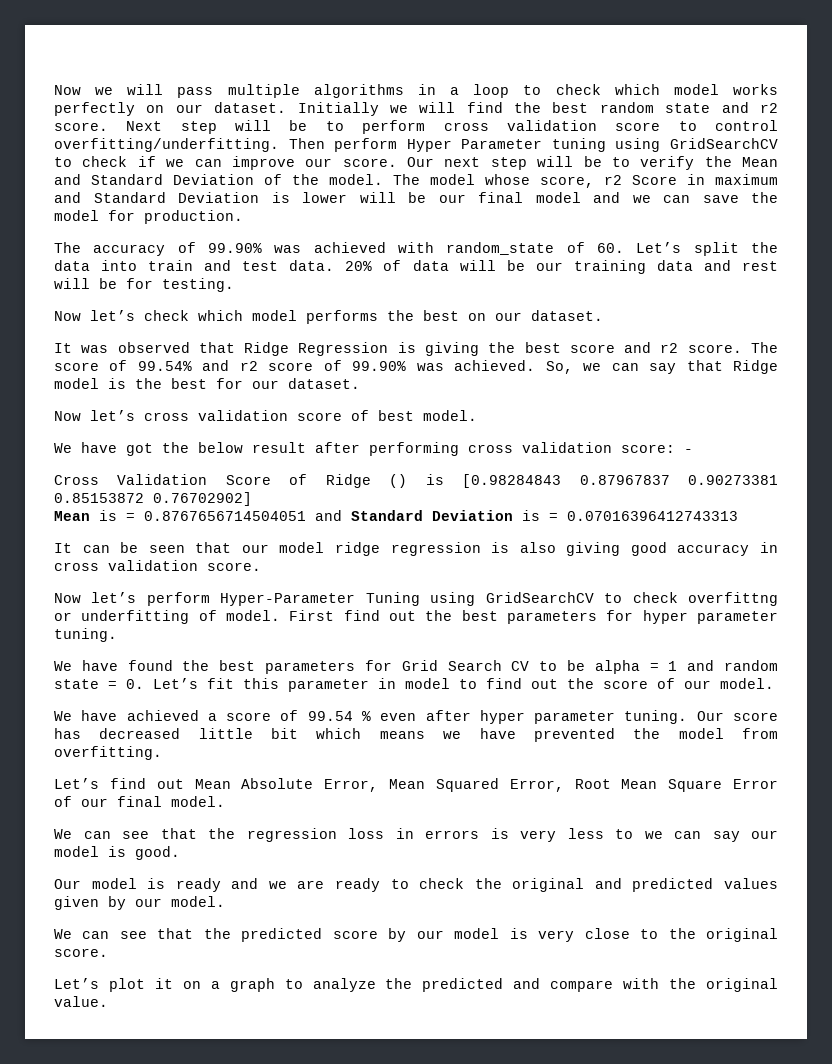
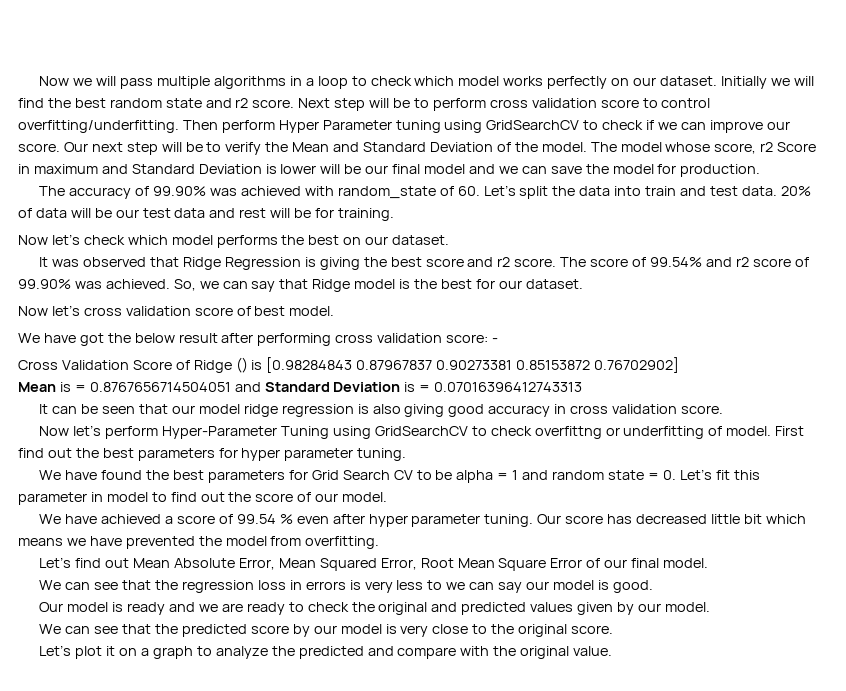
[573,260,646,274] training -> [142,208,171,218] test
[162,278,234,292] testing. -> [337,208,394,221] training.

